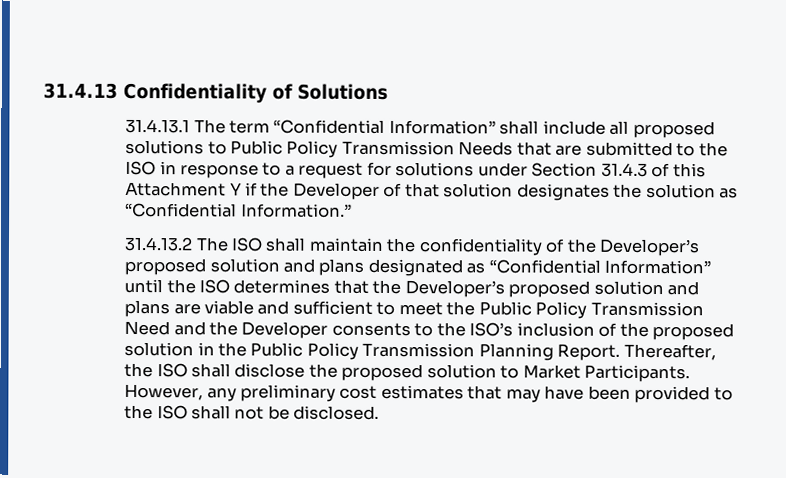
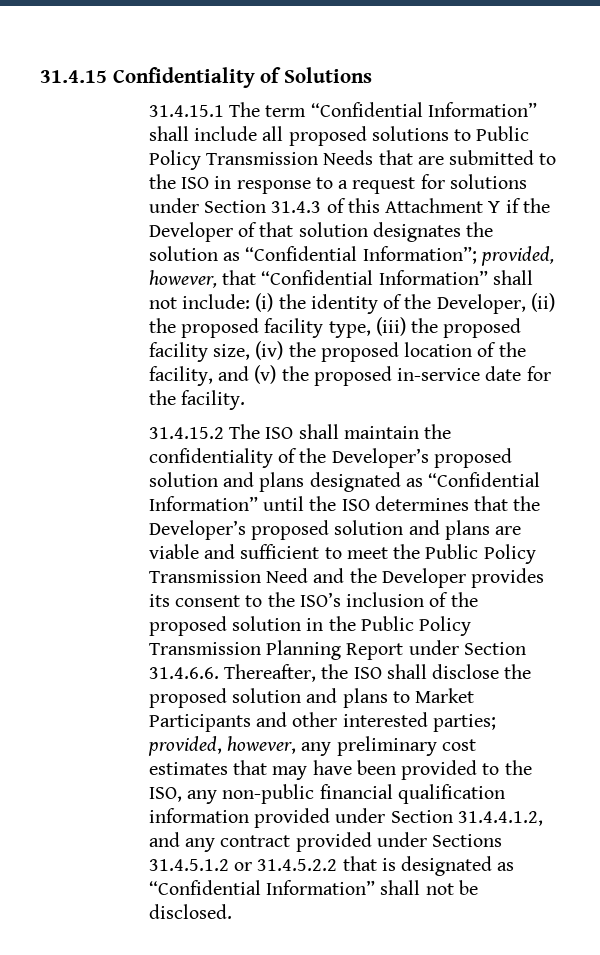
[43,82,118,99] 31.4.13 -> [40,70,107,83] 31.4.15
[125,118,191,134] 31.4.13.1 -> [148,105,224,117] 31.4.15.1
[240,203,352,218] [124,236,194,252] Information.” // 31.4.13.2 -> [362,246,554,266] [148,270,533,288] [148,293,555,314] [148,317,522,338] [148,341,526,362] [148,365,551,386] [148,390,246,410] [148,427,224,439] Information”; provided, however, that “Confidential Information” shall not include: (i) the identity of the Developer, (ii) the proposed facility type, (iii) the proposed facility size, (iv) the proposed location of the facility, and (v) the proposed in-service date for the facility. // 31.4.15.2
[331,322,411,337] consents -> [471,568,545,588] [148,594,241,607] provides its consent
[557,343,621,361] Report. -> [346,640,526,660] [148,667,219,679] Report under Section 31.4.6.6.
[500,364,691,383] [124,383,204,401] to Market Participants. However, -> [306,688,475,708] [148,712,496,732] [147,736,297,756] and plans to Market Participants and other interested parties; provided, however,
[156,405,188,420] ISO -> [148,784,505,804] [148,808,543,828] [148,832,503,852] [148,856,515,876] [148,880,376,895] ISO, any non-public financial qualification information provided under Section 31.4.4.1.2, and any contract provided under Sections 31.4.5.1.2 or 31.4.5.2.2 that is designated as “Confidential Information”

